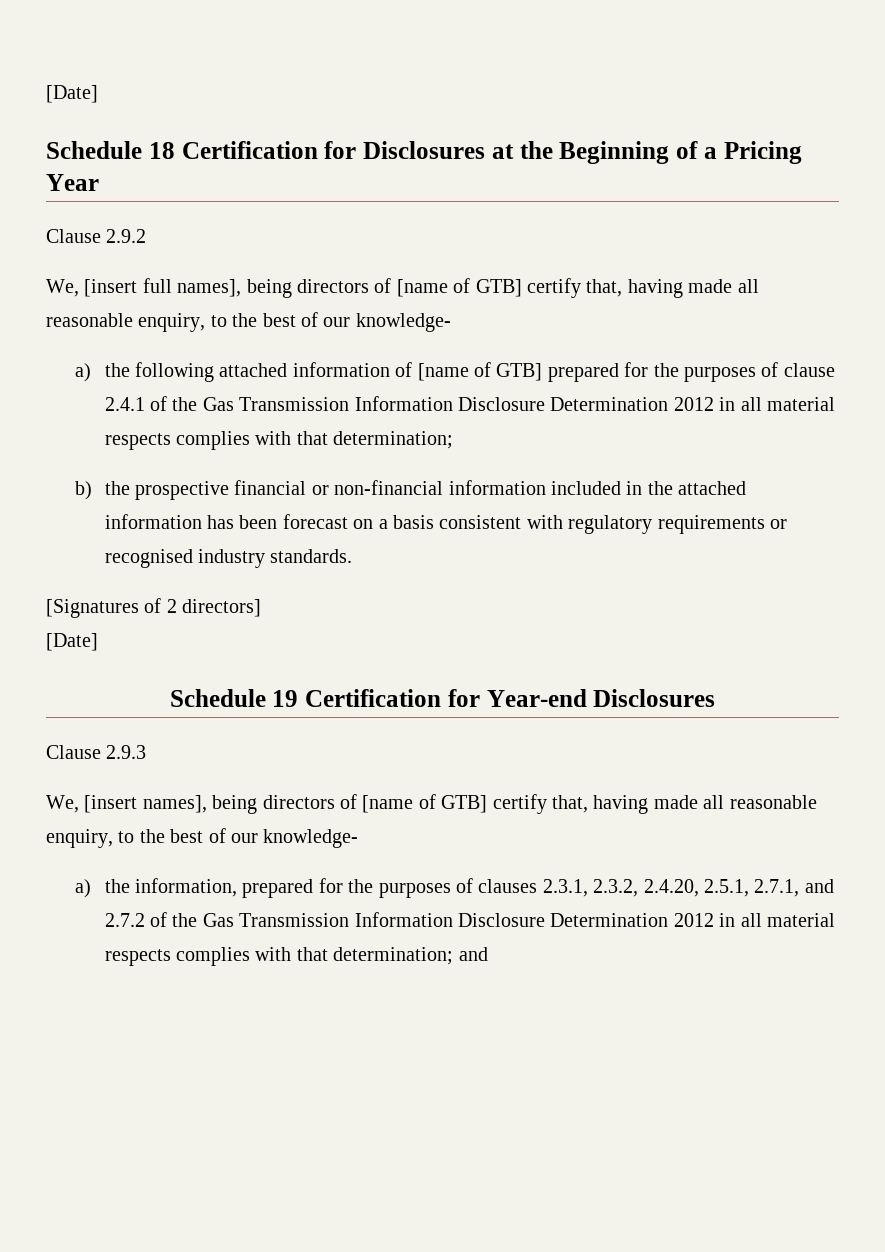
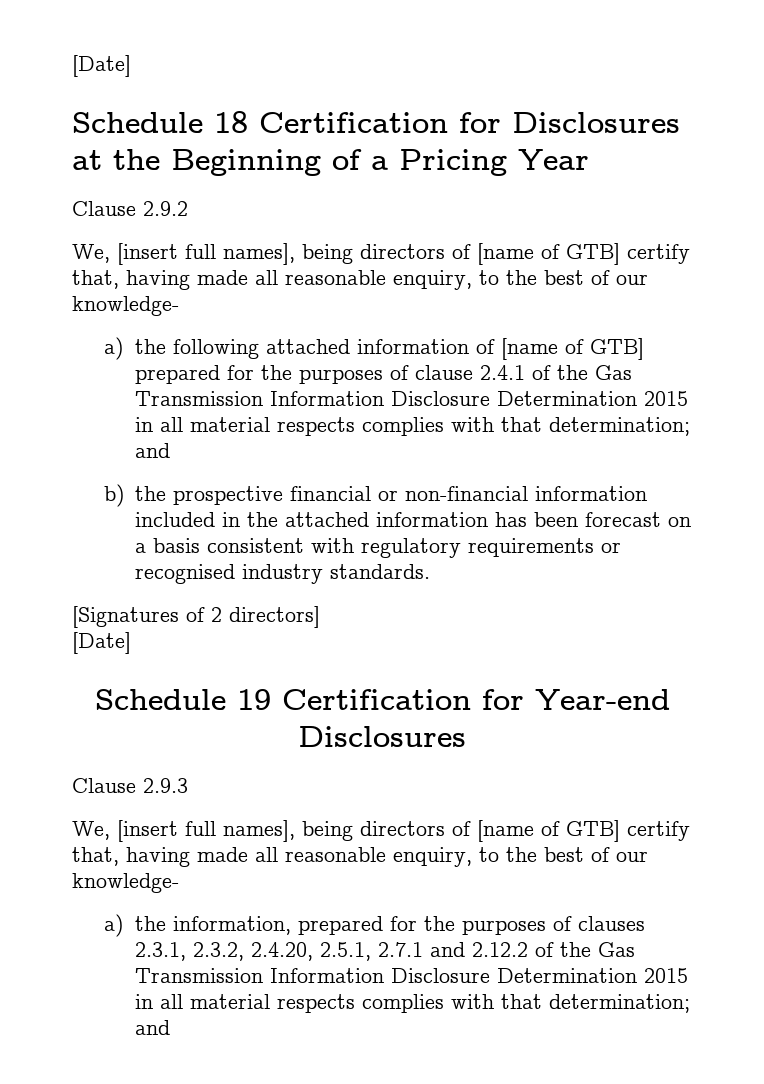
[673,397,836,411] [104,431,454,450] 2012 in all material respects complies with that determination; -> [644,391,689,406] [135,417,691,436] [135,443,171,458] 2015 in all material respects complies with that determination; and
(138, 804) none -> [185,821,216,836] full
[754,879,834,897] [104,912,714,927] 2.7.1, and 2.7.2 of the Gas Transmission Information Disclosure Determination 2012 -> [378,942,636,957] [135,968,689,983] 2.7.1 and 2.12.2 of the Gas Transmission Information Disclosure Determination 2015

